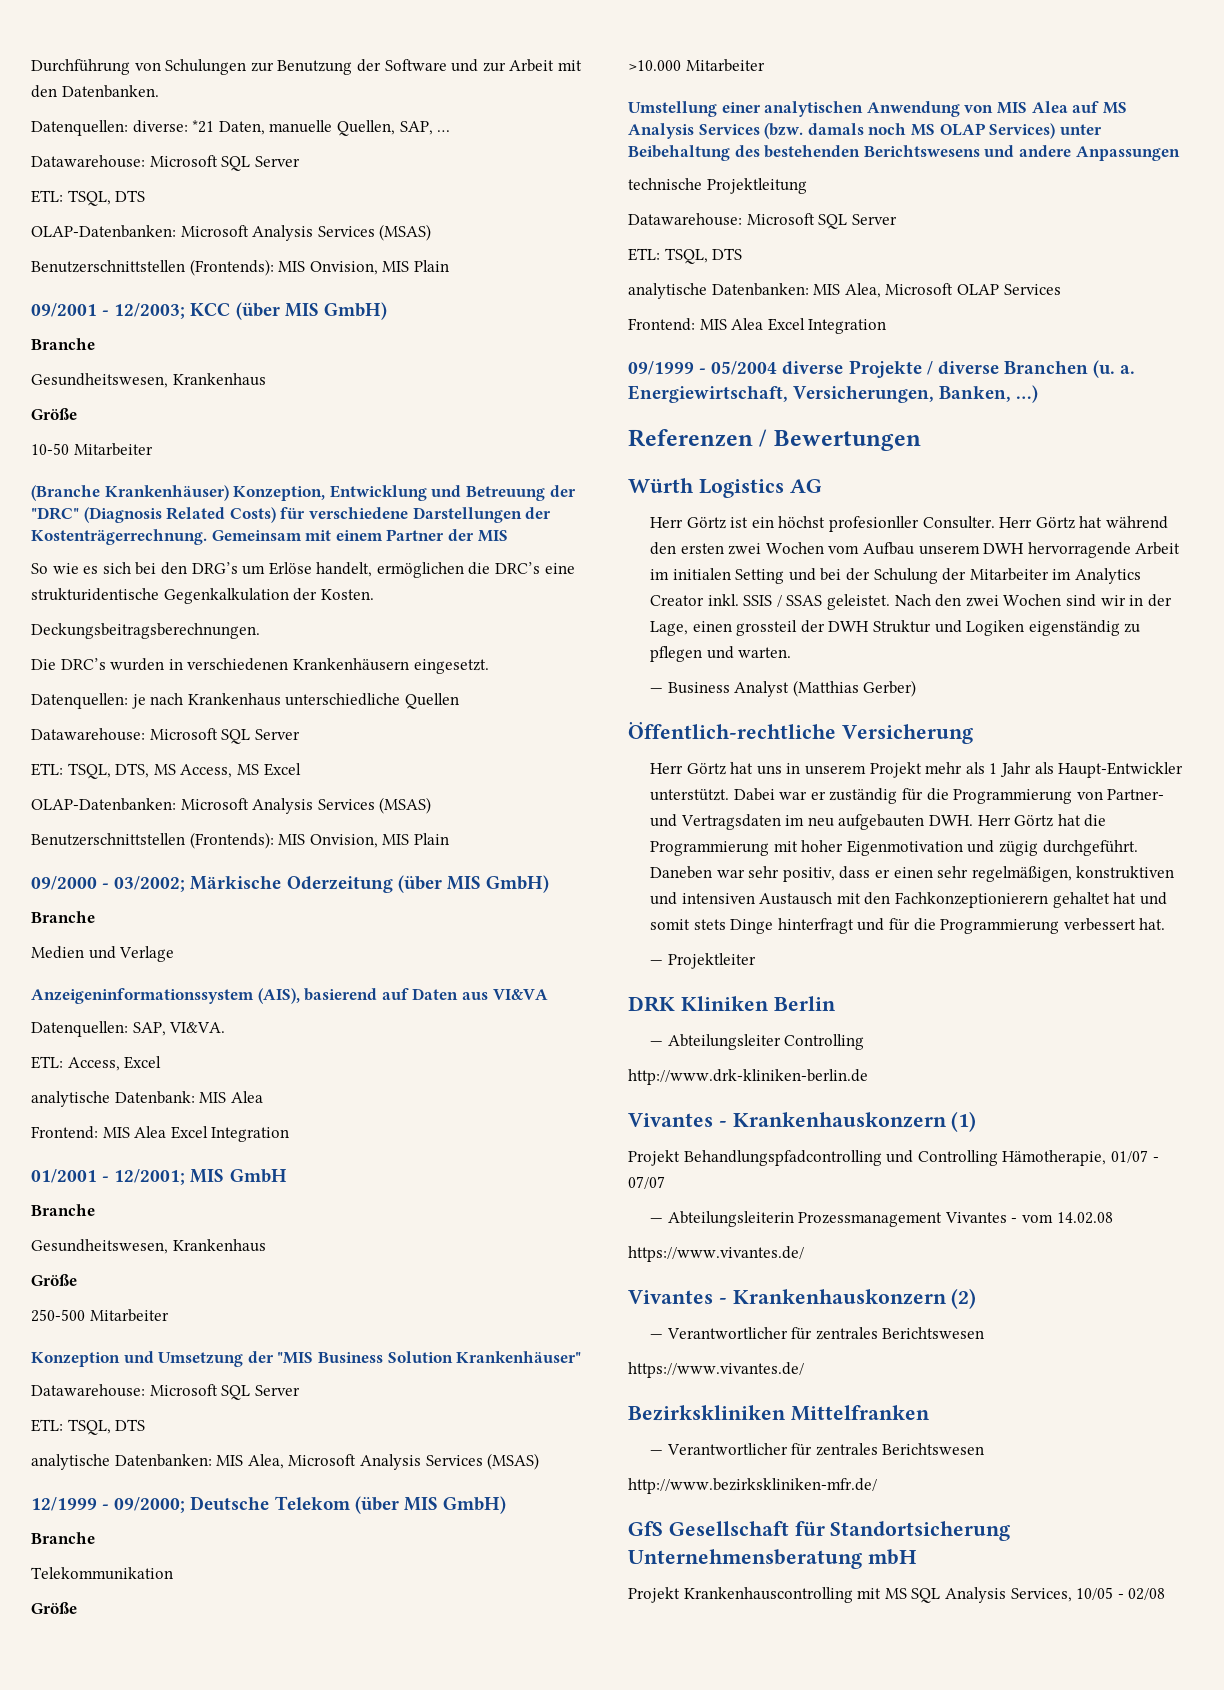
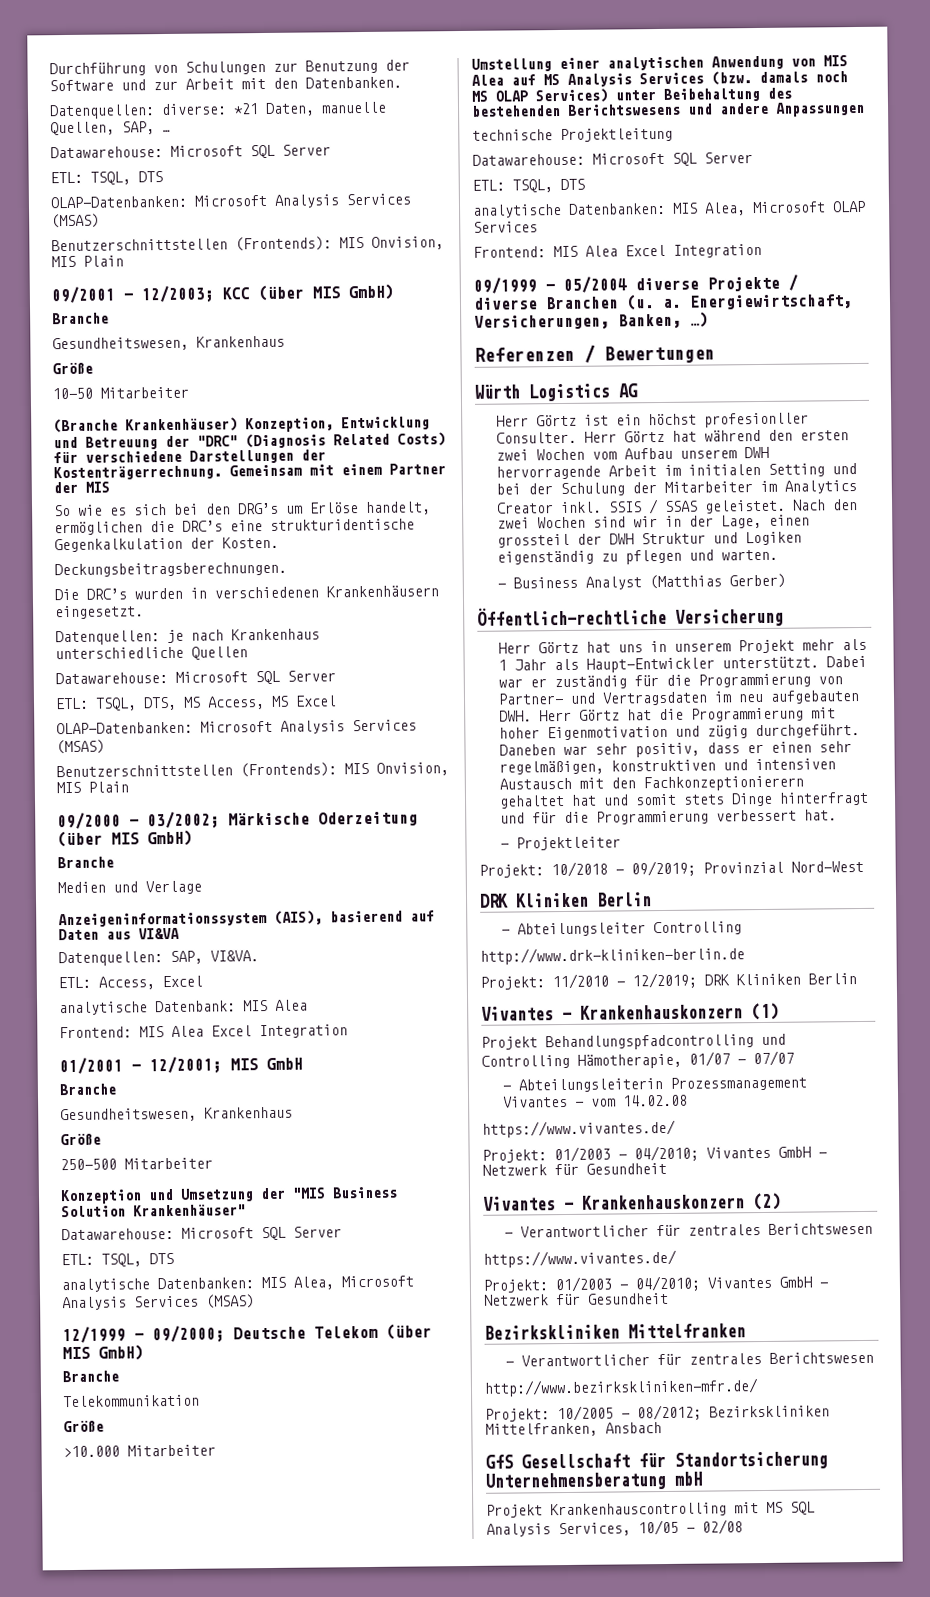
(756, 961) none -> [479,860,864,878] // Projekt: 10/2018 - 09/2019; Provinzial Nord-West
(868, 1077) none -> [480,972,857,990] // Projekt: 11/2010 - 12/2019; DRK Kliniken Berlin
(804, 1254) none -> [482,1145,827,1163] [482,1162,667,1176] // Projekt: 01/2003 - 04/2010; Vivantes GmbH - Netzwerk für Gesundheit
(804, 1370) none -> [483,1275,828,1293] [484,1292,669,1306] // Projekt: 01/2003 - 04/2010; Vivantes GmbH - Netzwerk für Gesundheit
(877, 1486) none -> [485,1404,830,1422] [485,1422,662,1437] // Projekt: 10/2005 - 08/2012; Bezirkskliniken Mittelfranken, Ansbach

